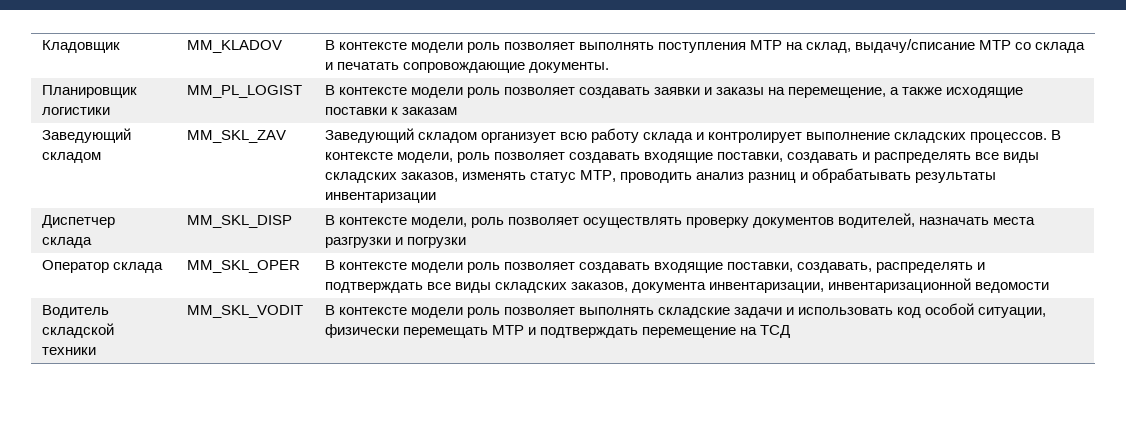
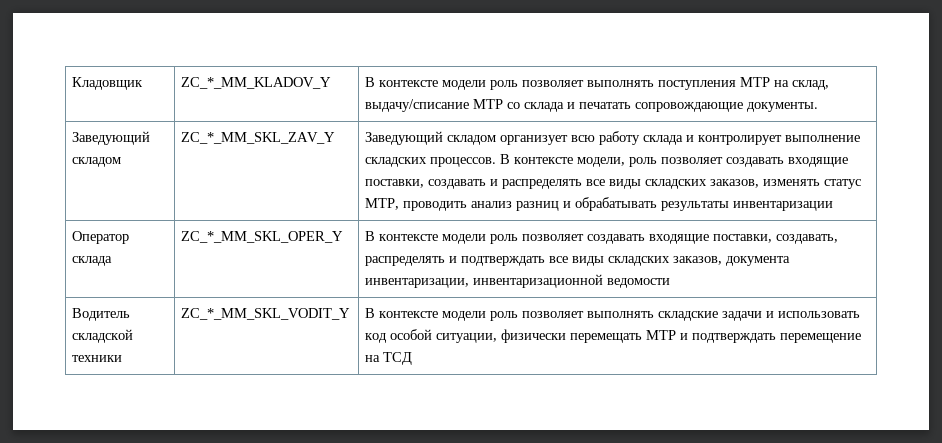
[186,40,282,53] MM_KLADOV -> [181,77,332,89] ZC_*_MM_KLADOV_Y
[41,85,137,98] [41,107,110,115] [186,85,302,98] [324,85,1024,98] [324,107,457,115] // Планировщик логистики | MM_PL_LOGIST | В контексте модели роль позволяет создавать заявки и заказы на перемещение, а также исходящие поставки к заказам -> (819, 107) none
[186,130,286,143] MM_SKL_ZAV -> [181,132,336,144] ZC_*_MM_SKL_ZAV_Y
[41,215,115,228] [41,237,92,248] [186,215,292,228] [324,213,1036,228] [324,237,466,248] // Диспетчер склада | MM_SKL_DISP | В контексте модели, роль позволяет осуществлять проверку документов водителей, назначать места разгрузки и погрузки -> (834, 206) none
[186,260,300,273] MM_SKL_OPER -> [181,231,344,243] ZC_*_MM_SKL_OPER_Y
[186,305,303,318] MM_SKL_VODIT -> [181,308,351,320] ZC_*_MM_SKL_VODIT_Y

